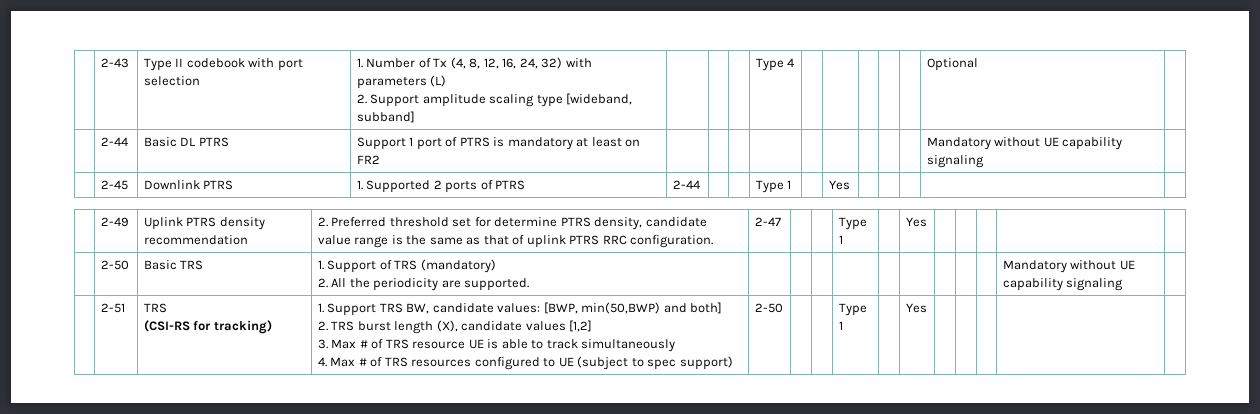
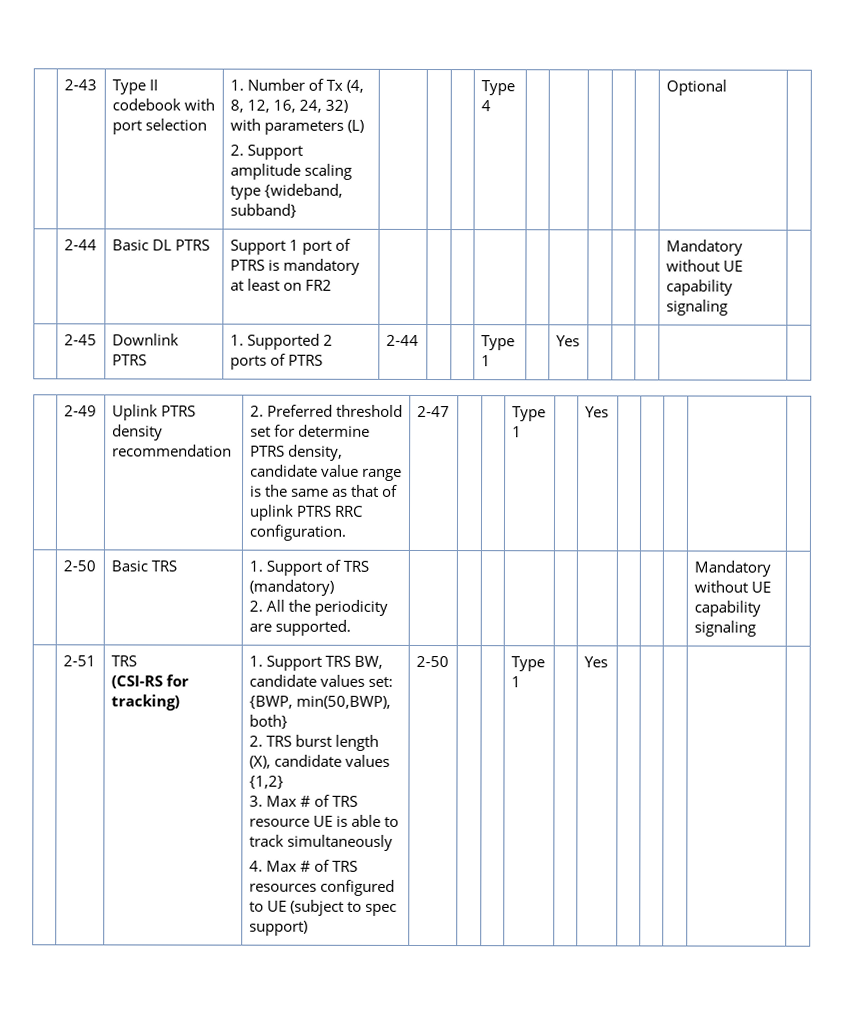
[566,93,633,105] [356,111,415,123] [wideband, subband] -> [263,183,343,198] [229,203,297,218] {wideband, subband}
[497,302,723,314] values: [BWP, min(50,BWP) and both] -> [319,674,393,687] [248,695,391,709] [248,714,288,729] values set: {BWP, min(50,BWP), both}
[569,320,593,332] [1,2] -> [248,775,284,789] {1,2}

